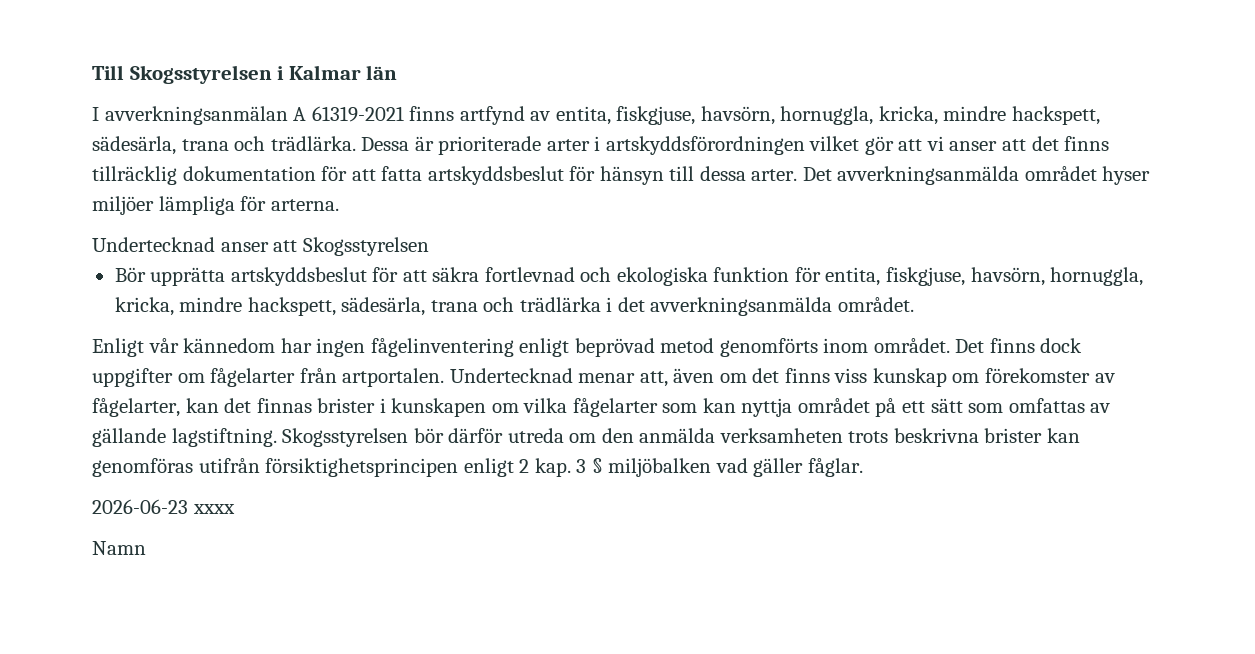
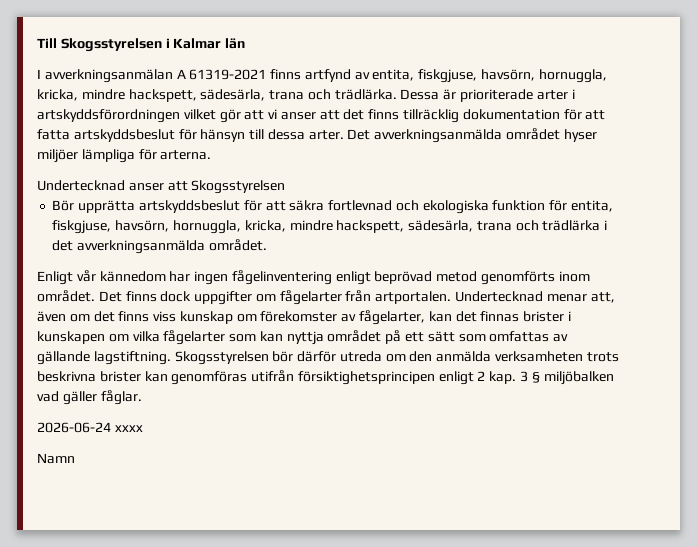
[92,499,188,514] 2026-06-23 -> [37,422,111,433] 2026-06-24

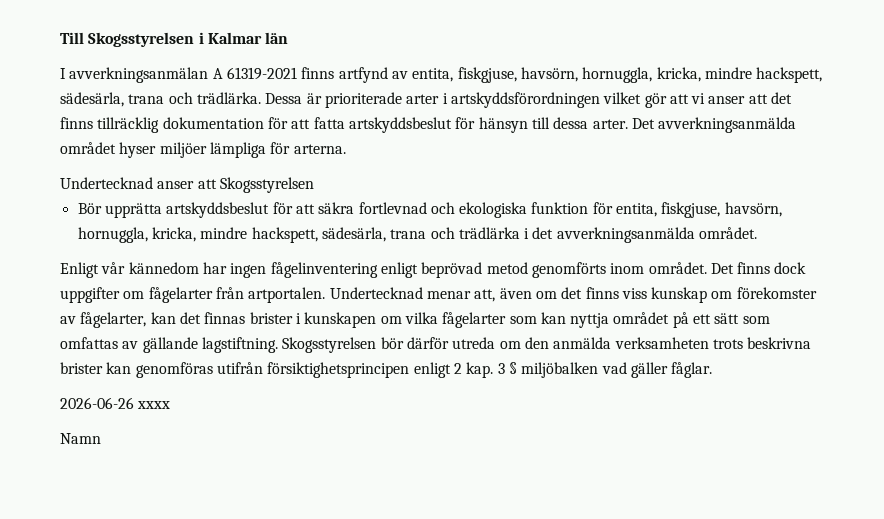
[37,422,111,433] 2026-06-24 -> [60,397,134,409] 2026-06-26

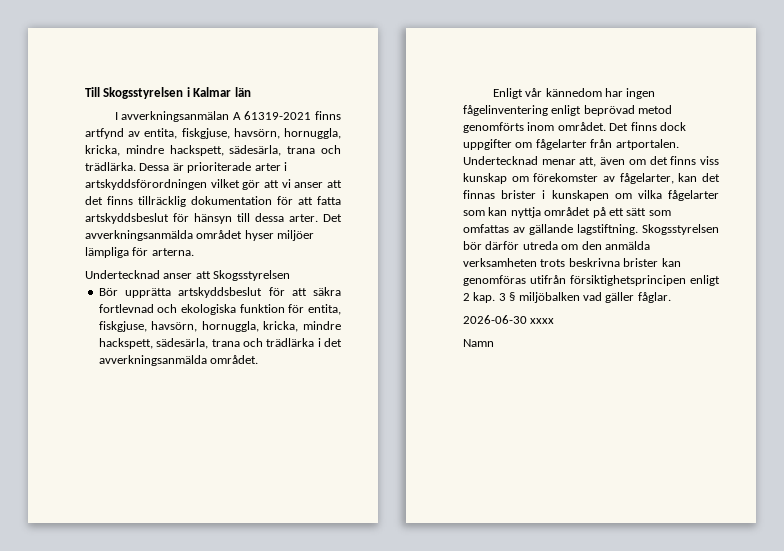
[60,397,134,409] 2026-06-26 -> [463,315,527,324] 2026-06-30

